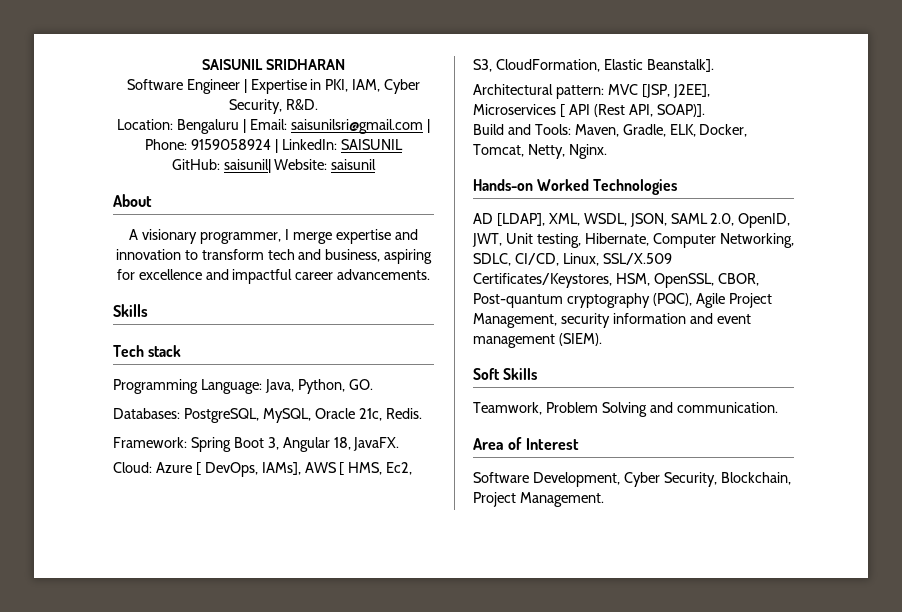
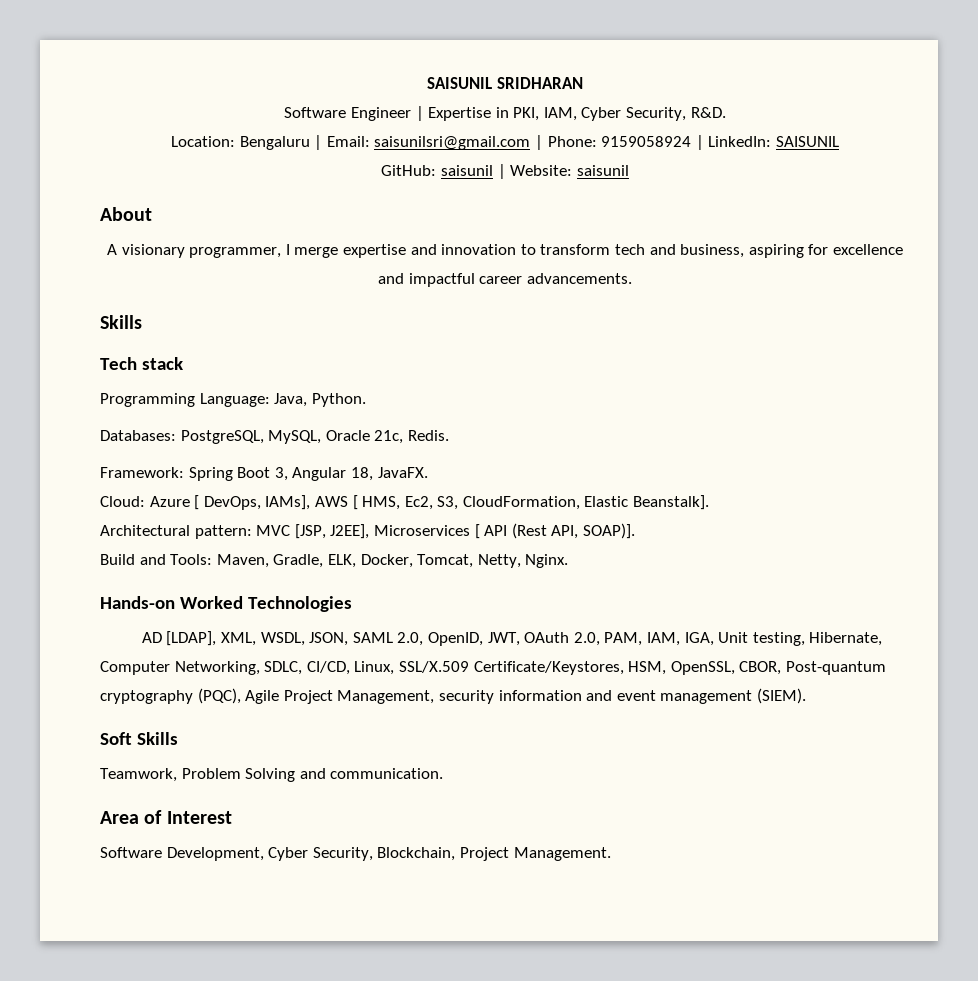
[223,159,271,173] saisunil| -> [440,164,506,179] saisunil |
[297,379,373,394] Python, GO. -> [311,393,366,407] Python.
(502, 240) none -> [524,632,714,646] OAuth 2.0, PAM, IAM, IGA,
[473,273,612,288] Certificates/Keystores, -> [473,661,624,675] Certificate/Keystores,

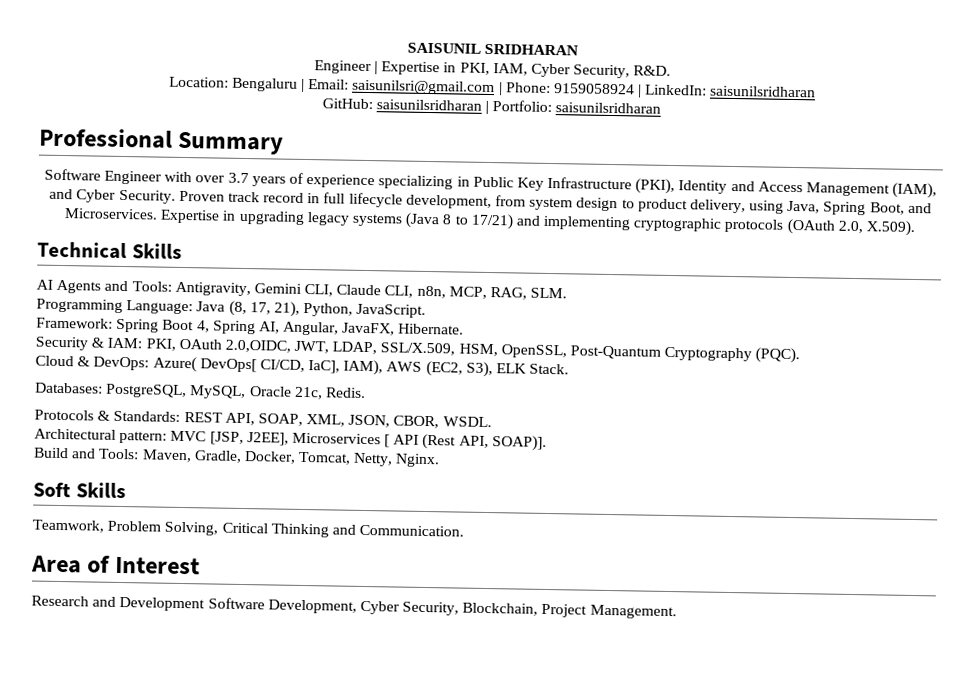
[284,107,347,118] Software -> (579, 49) none
[775,136,839,147] SAISUNIL -> [710,85,817,98] saisunilsridharan
[440,164,629,179] [100,207,152,221] [107,244,903,258] [378,273,632,287] [100,315,142,329] [100,357,183,370] [100,393,366,407] saisunil | Website: saisunil // About // A visionary programmer, I merge expertise and innovation to transform tech and business, aspiring for excellence and impactful career advancements. // Skills // Tech stack // Programming Language: Java, Python. -> [375,99,662,114] [39,127,285,155] [43,168,938,199] [49,188,932,216] [64,208,915,236] [37,241,182,260] [36,279,568,300] [36,298,427,318] [36,317,465,336] [35,336,801,364] [35,355,570,378] saisunilsridharan | Portfolio: saisunilsridharan // Professional Summary // Software Engineer with over 3.7 years of experience specializing in Public Key Infrastructure (PKI), Identity and Access Management (IAM), and Cyber Security. Proven track record in full lifecycle development, from system design to product delivery, using Java, Spring Boot, and Microservices. Expertise in upgrading legacy systems (Java 8 to 17/21) and implementing cryptographic protocols (OAuth 2.0, X.509). // Technical Skills // AI Agents and Tools: Antigravity, Gemini CLI, Claude CLI, n8n, MCP, RAG, SLM. // Programming Language: Java (8, 17, 21), Python, JavaScript. // Framework: Spring Boot 4, Spring AI, Angular, JavaFX, Hibernate. // Security & IAM: PKI, OAuth 2.0,OIDC, JWT, LDAP, SSL/X.509, HSM, OpenSSL, Post-Quantum Cryptography (PQC). // Cloud & DevOps: Azure( DevOps[ CI/CD, IaC], IAM), AWS (EC2, S3), ELK Stack.
[100,467,428,481] [100,495,710,510] Framework: Spring Boot 3, Angular 18, JavaFX. // Cloud: Azure [ DevOps, IAMs], AWS [ HMS, Ec2, S3, CloudFormation, Elastic Beanstalk]. -> [34,409,492,429] Protocols & Standards: REST API, SOAP, XML, JSON, CBOR, WSDL.
[327,554,356,568] ELK, -> (242, 456) none
[100,596,352,612] [141,631,883,646] [100,661,886,675] [100,688,806,704] // Hands-on Worked Technologies // AD [LDAP], XML, WSDL, JSON, SAML 2.0, OpenID, JWT, OAuth 2.0, PAM, IAM, IGA, Unit testing, Hibernate, Computer Networking, SDLC, CI/CD, Linux, SSL/X.509 Certificate/Keystores, HSM, OpenSSL, CBOR, Post-quantum cryptography (PQC), Agile Project Management, security information and event management (SIEM). -> (441, 460) none
[245,768,444,782] Solving and communication. -> [164,521,465,538] Solving, Critical Thinking and Communication.
(232, 817) none -> [31,595,206,612] Research and Development

